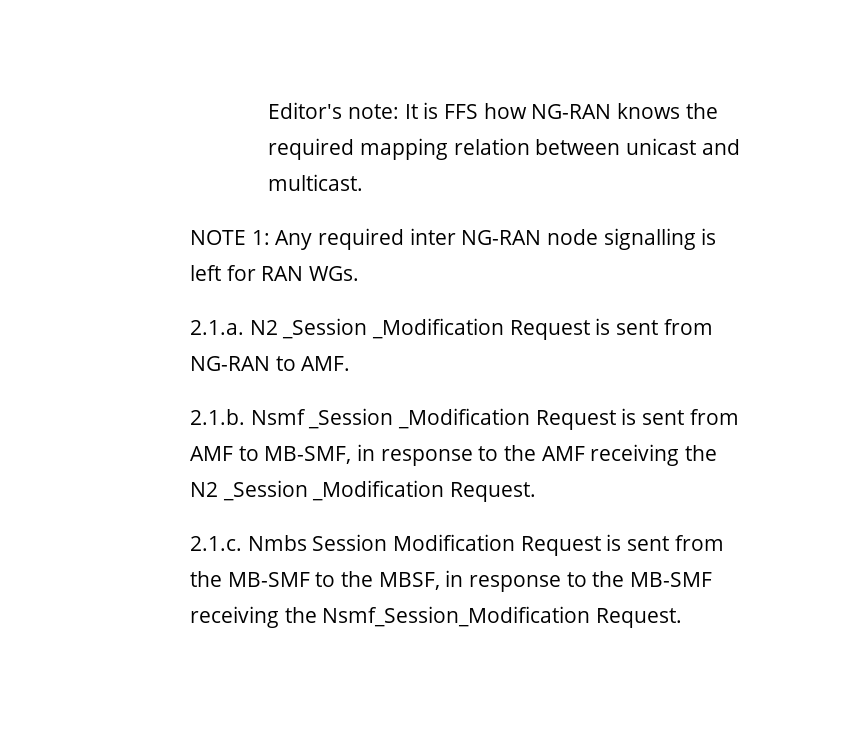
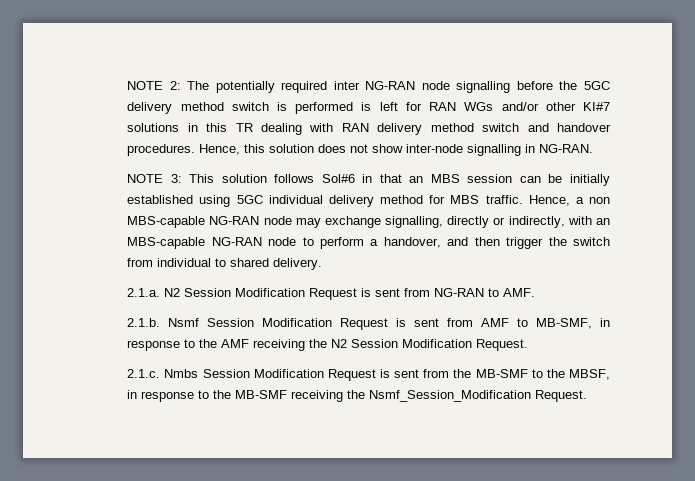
[268,102,718,119] [268,138,740,160] [268,174,364,191] [190,230,313,250] Editor's note: It is FFS how NG-RAN knows the required mapping relation between unicast and multicast. // NOTE 1: Any -> [127,81,275,93] NOTE 2: The potentially
[701,228,717,245] [190,265,360,281] is left for RAN WGs. -> [516,81,610,90] [127,102,611,114] [127,123,612,135] [127,144,594,156] [127,174,610,186] [127,195,610,207] [127,216,610,228] [127,237,610,249] [127,258,323,270] before the 5GC delivery method switch is performed is left for RAN WGs and/or other KI#7 solutions in this TR dealing with RAN delivery method switch and handover procedures. Hence, this solution does not show inter-node signalling in NG-RAN. // NOTE 3: This solution follows Sol#6 in that an MBS session can be initially established using 5GC individual delivery method for MBS traffic. Hence, a non MBS-capable NG-RAN node may exchange signalling, directly or indirectly, with an MBS-capable NG-RAN node to perform a handover, and then trigger the switch from individual to shared delivery.
[282,318,505,339] _Session _Modification -> [184,288,306,297] Session Modification
[308,408,531,429] _Session _Modification -> [207,318,333,327] Session Modification
[222,480,445,501] _Session _Modification -> [351,339,473,348] Session Modification

